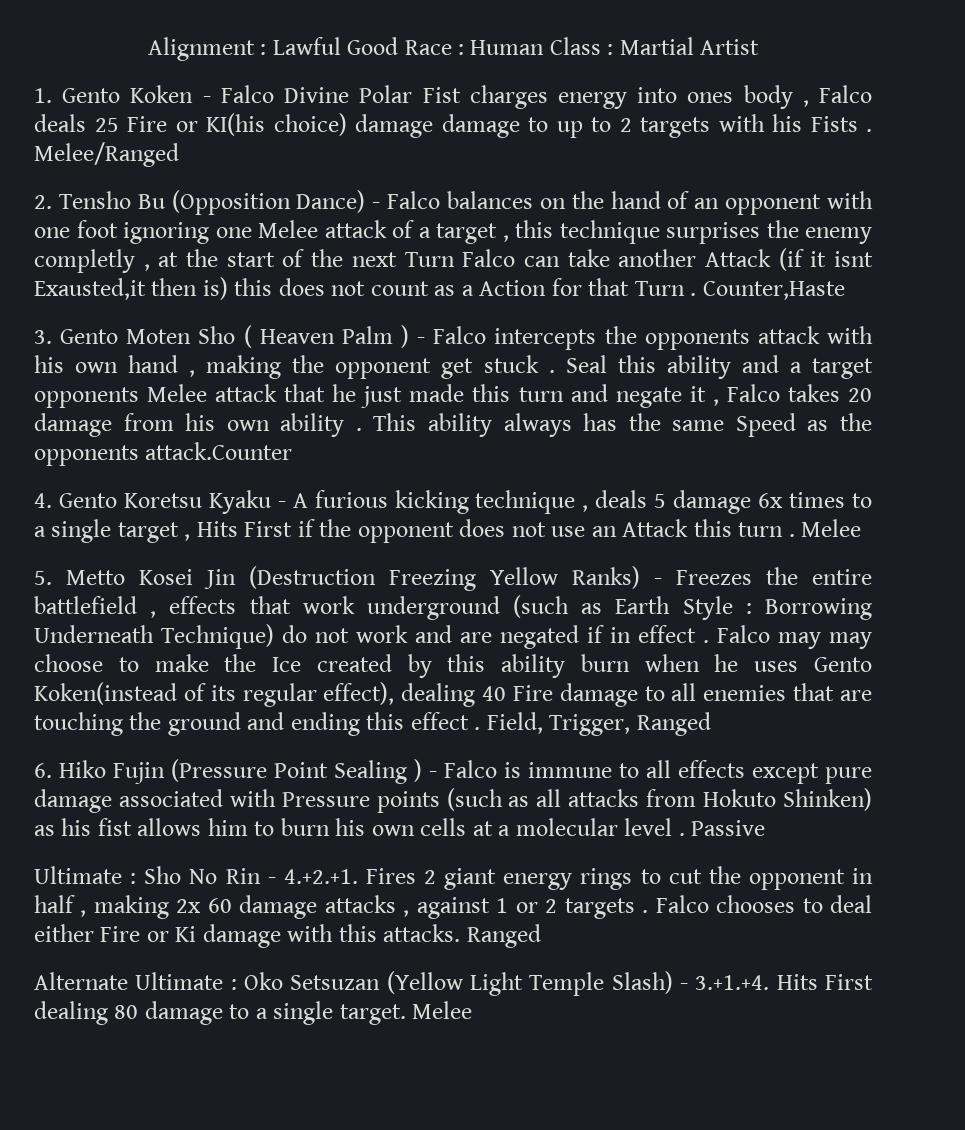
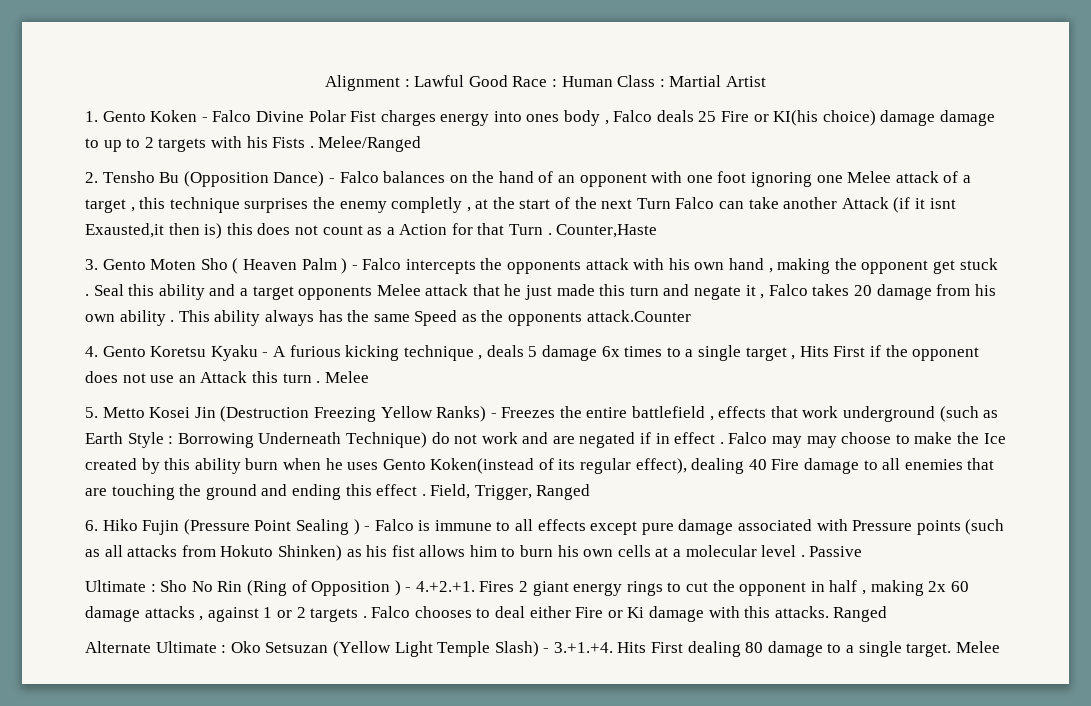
(261, 876) none -> [246,580,401,596] (Ring of Opposition )

